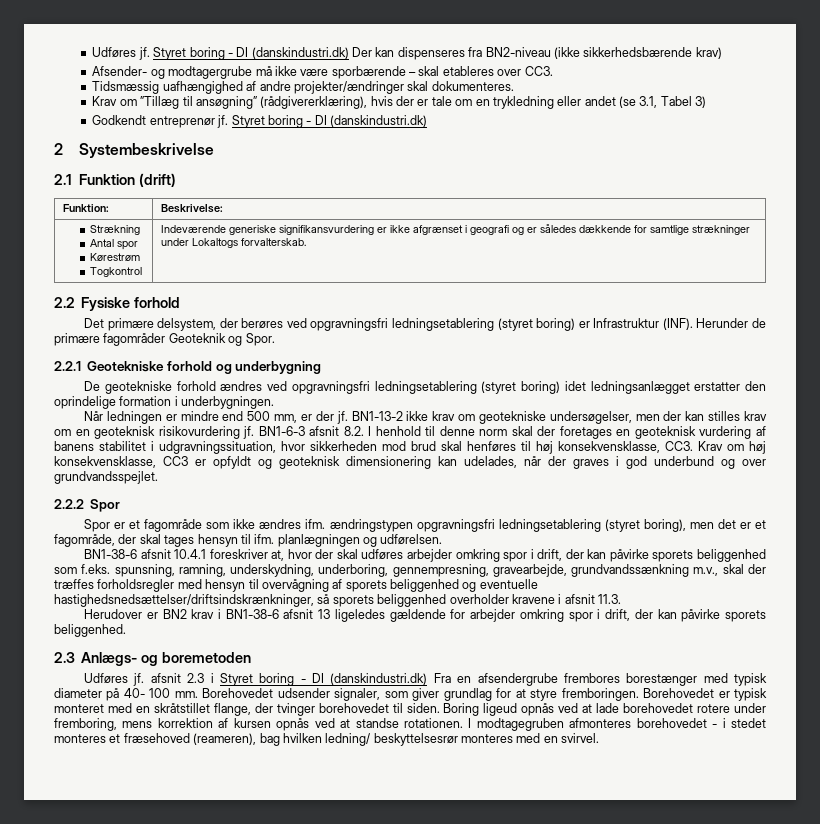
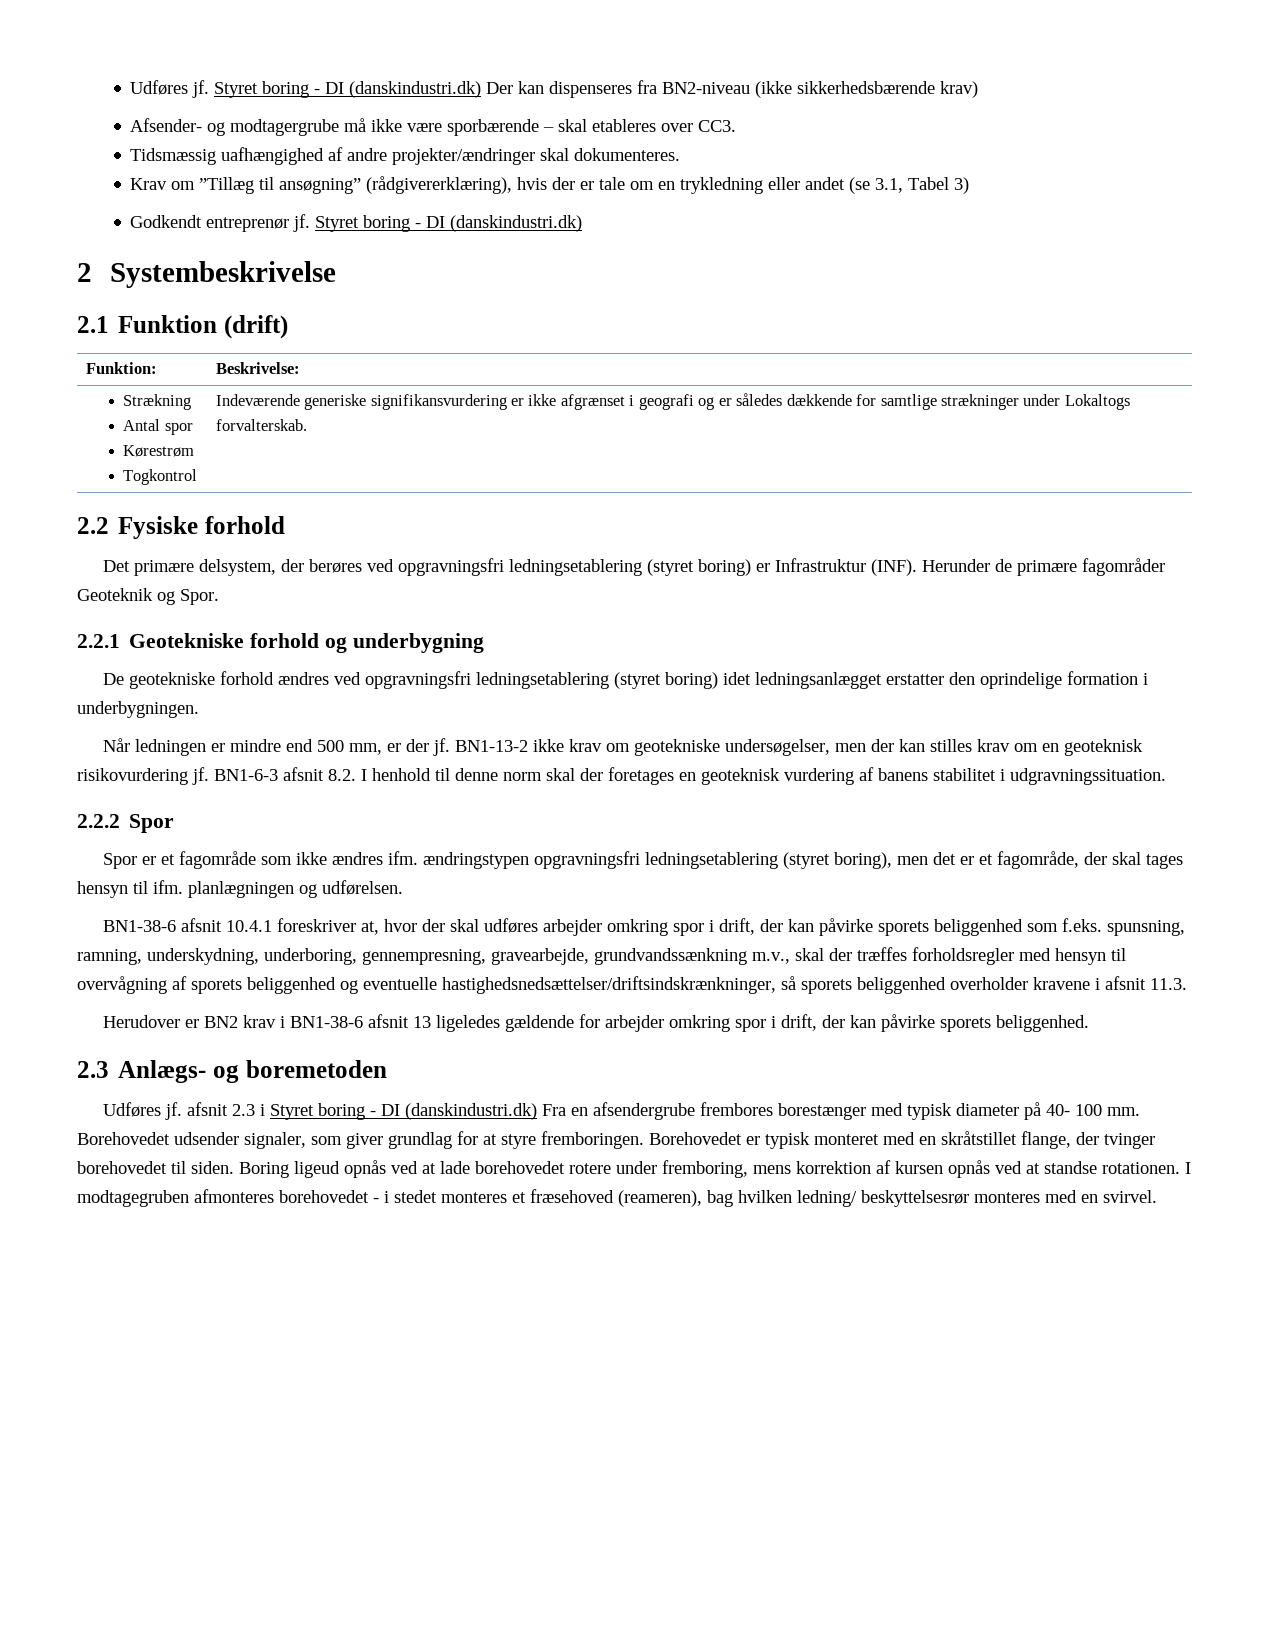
[159,441,766,454] [54,456,766,469] [54,471,158,484] udgravningssituation, hvor sikkerheden mod brud skal henføres til høj konsekvensklasse, CC3. Krav om høj konsekvensklasse, CC3 er opfyldt og geoteknisk dimensionering kan udelades, når der graves i god underbund og over grundvandsspejlet. -> [1010,768,1166,785] udgravningssituation.

